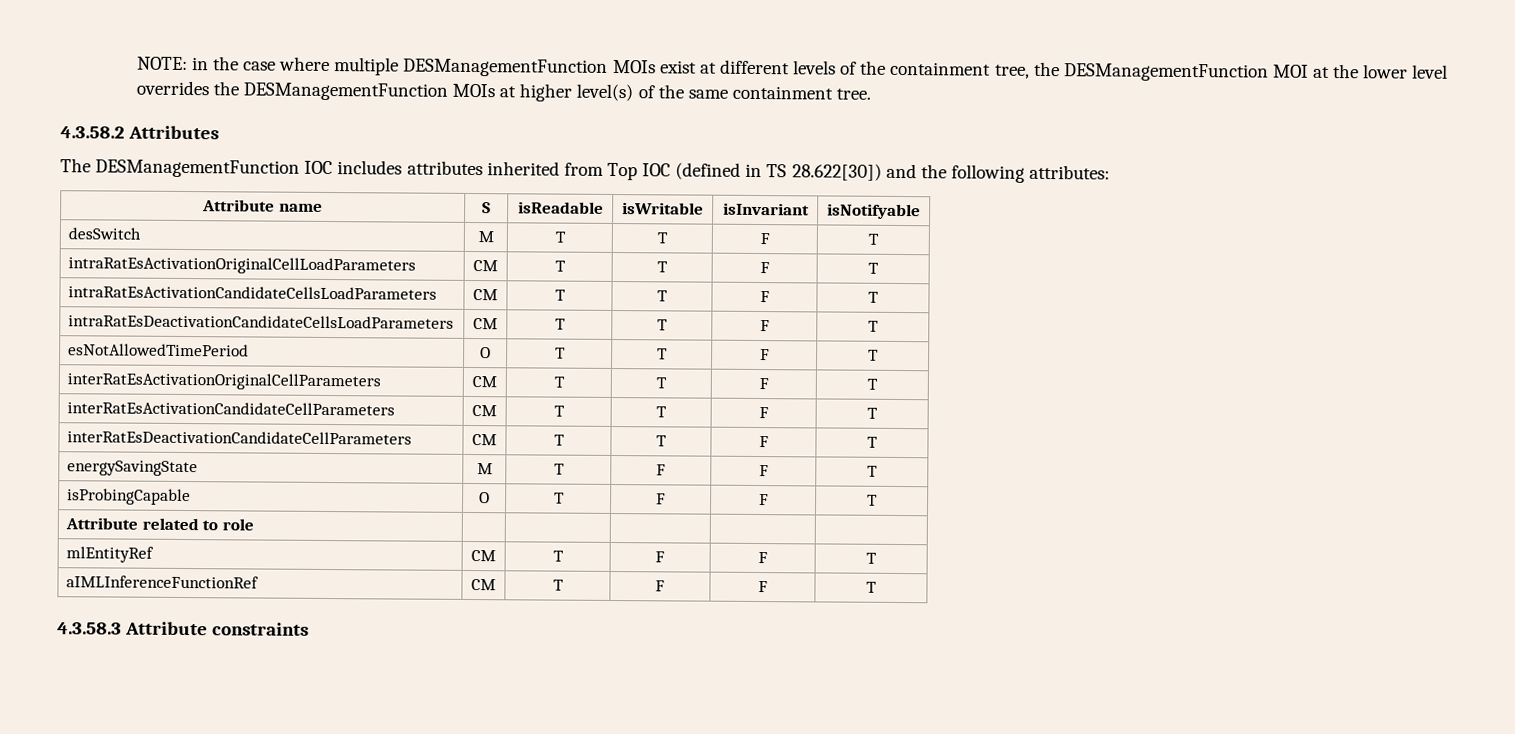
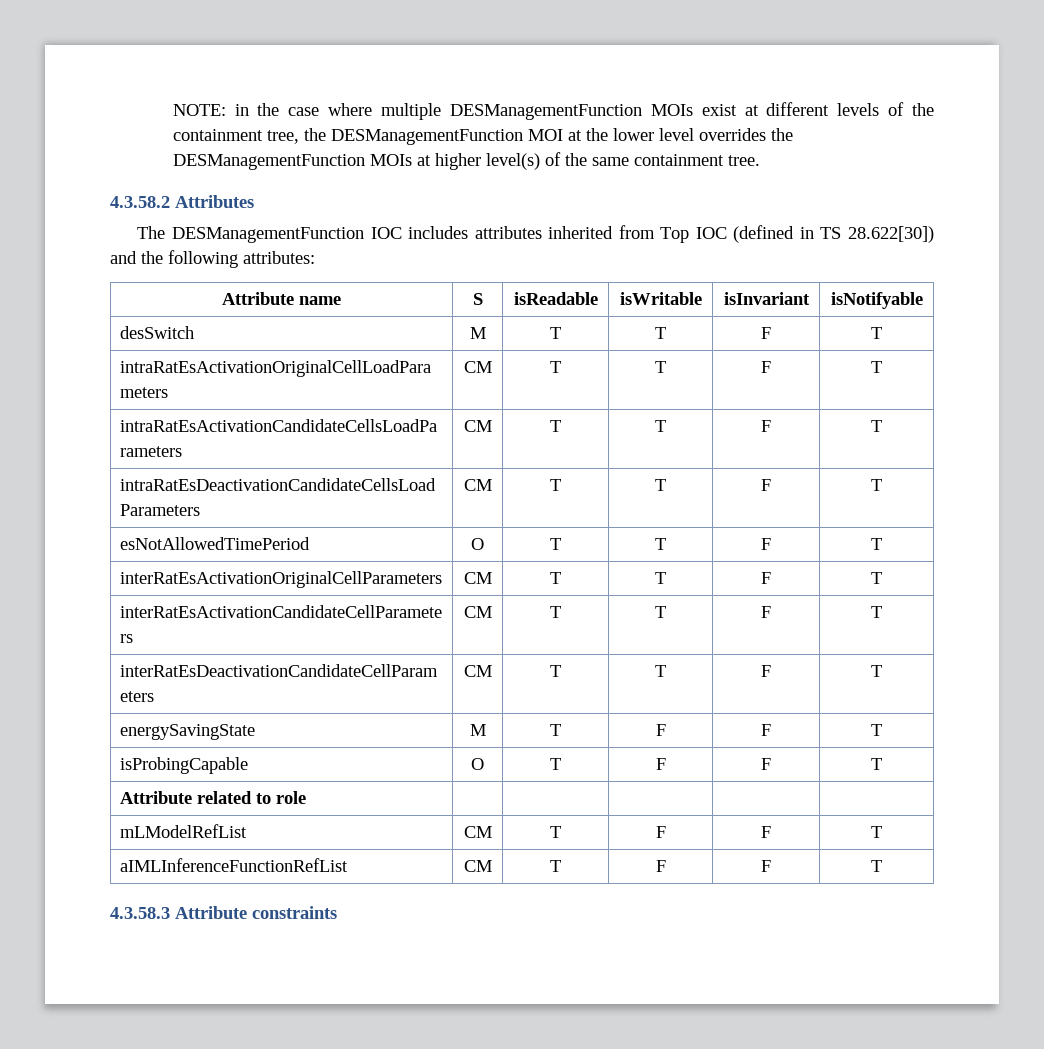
[66,546,155,563] [471,550,496,562] [552,550,564,562] [655,551,665,563] [757,552,768,564] [866,552,877,564] [66,575,260,589] mlEntityRef | CM | T | F | F | T // aIMLInferenceFunctionRef -> [120,824,248,838] [463,826,492,838] [550,826,561,838] [655,826,666,838] [761,826,771,838] [871,826,882,838] [120,858,349,872] mLModelRefList | CM | T | F | F | T // aIMLInferenceFunctionRefList

